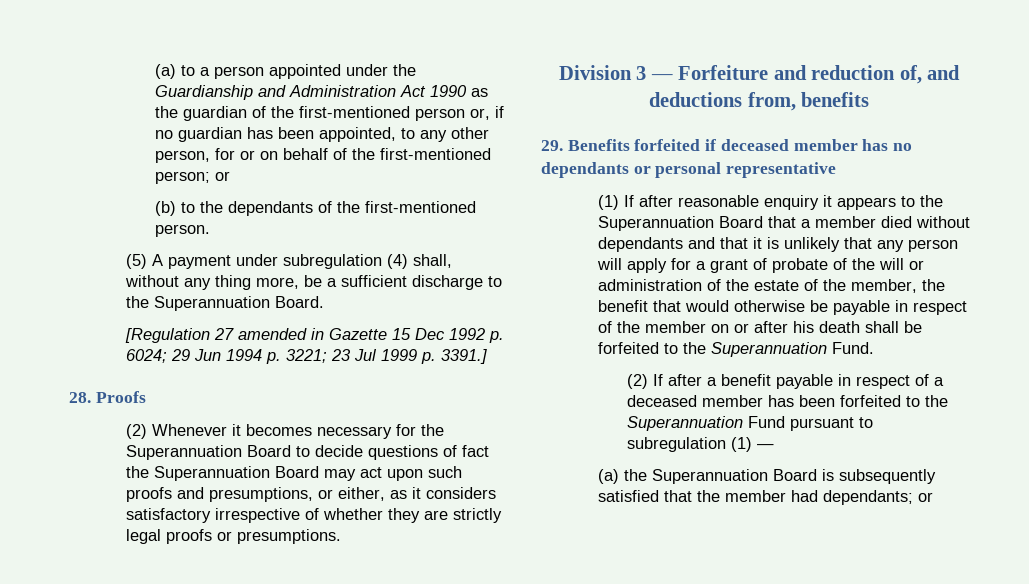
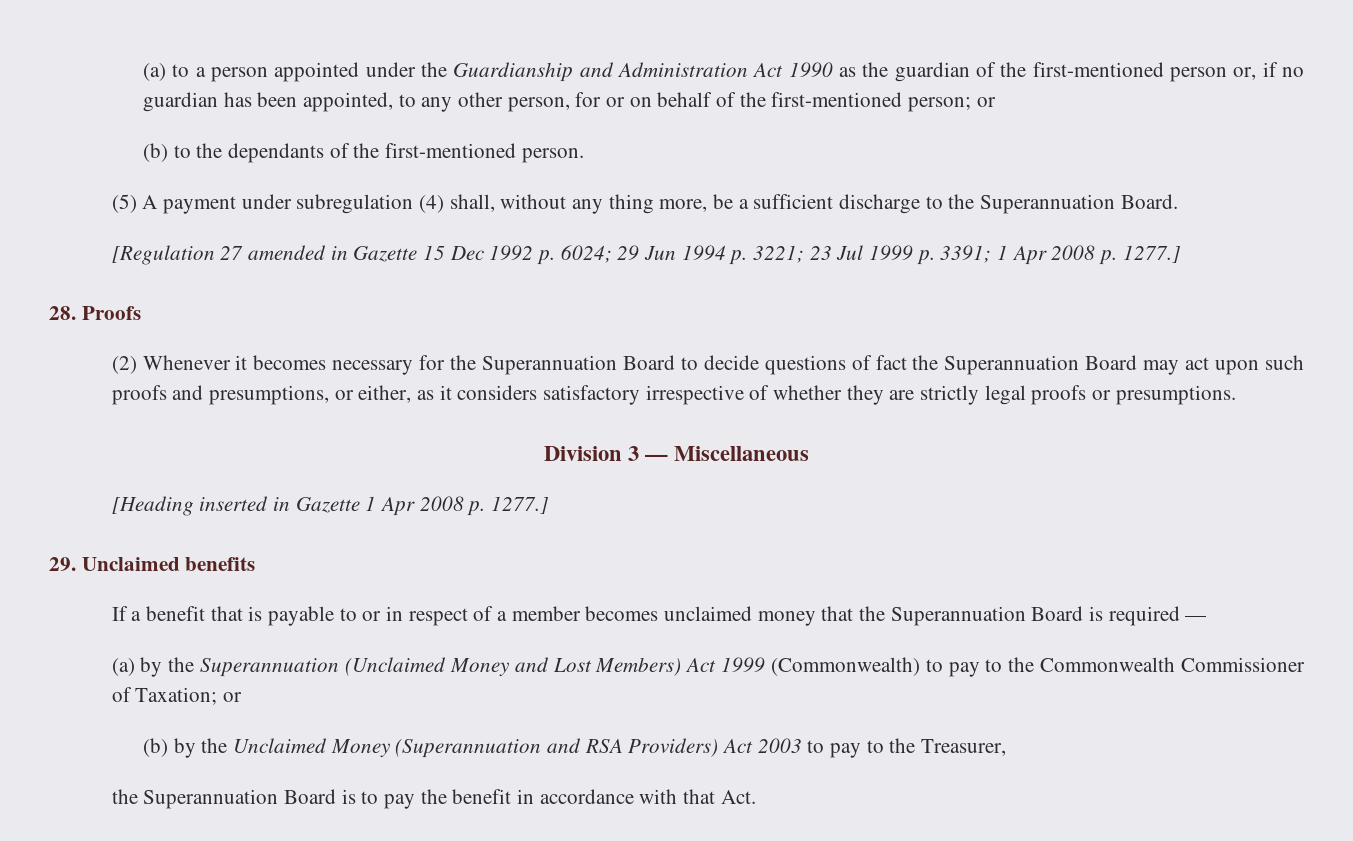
[441,349,488,364] 3391.] -> [940,245,1181,265] 3391; 1 Apr 2008 p. 1277.]
[678,65,961,84] [648,92,870,111] [541,139,913,151] [541,162,837,178] [598,195,944,210] [598,216,971,231] [598,237,959,252] [597,258,925,273] [598,279,946,293] [598,300,968,315] [598,321,923,333] [598,342,875,357] [627,374,945,389] [627,395,949,407] [627,416,874,431] [627,437,775,452] [598,469,937,484] [598,490,934,505] Forfeiture and reduction of, and deductions from, benefits // 29. Benefits forfeited if deceased member has no dependants or personal representative // (1) If after reasonable enquiry it appears to the Superannuation Board that a member died without dependants and that it is unlikely that any person will apply for a grant of probate of the will or administration of the estate of the member, the benefit that would otherwise be payable in respect of the member on or after his death shall be forfeited to the Superannuation Fund. // (2) If after a benefit payable in respect of a deceased member has been forfeited to the Superannuation Fund pursuant to subregulation (1) — // (a) the Superannuation Board is subsequently satisfied that the member had dependants; or -> [674,446,810,461] [111,496,549,516] [49,557,256,571] [111,606,1207,626] [111,657,1305,677] [111,687,242,705] [142,738,1006,758] [111,789,756,809] Miscellaneous // [Heading inserted in Gazette 1 Apr 2008 p. 1277.] // 29. Unclaimed benefits // If a benefit that is payable to or in respect of a member becomes unclaimed money that the Superannuation Board is required — // (a) by the Superannuation (Unclaimed Money and Lost Members) Act 1999 (Commonwealth) to pay to the Commonwealth Commissioner of Taxation; or // (b) by the Unclaimed Money (Superannuation and RSA Providers) Act 2003 to pay to the Treasurer, // the Superannuation Board is to pay the benefit in accordance with that Act.

